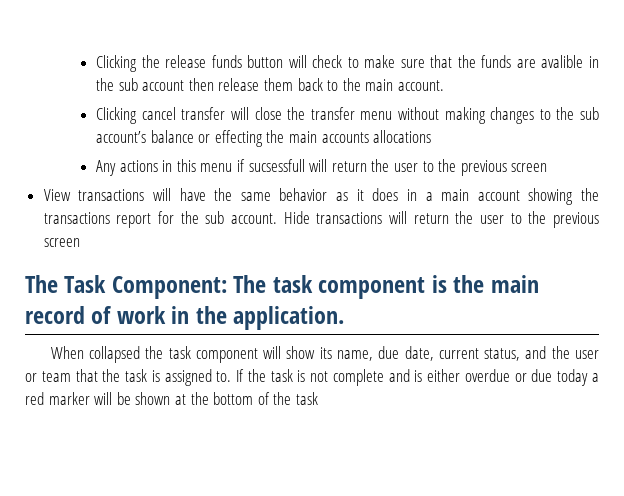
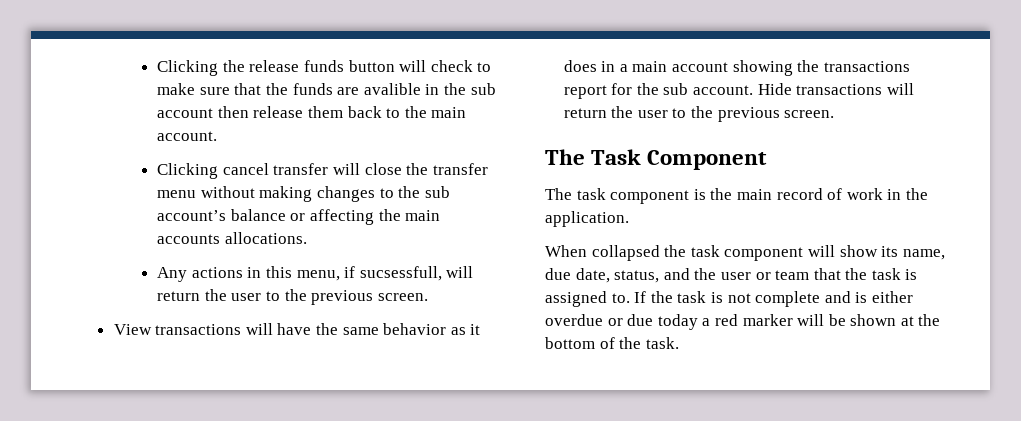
[214,130,263,147] effecting -> [310,209,375,225] affecting
[373,130,432,143] allocations -> [224,232,307,244] allocations.
[200,159,548,176] menu if sucsessfull will return the user to the previous screen -> [296,266,474,281] [157,289,428,305] menu, if sucsessfull, will return the user to the previous screen.
[43,238,80,247] screen -> [784,110,835,118] screen.
[111,276,227,299] Component: -> [647,150,768,170] Component //
[438,348,479,359] current -> (610, 275) none
[295,392,318,405] task -> [645,337,679,349] task.

